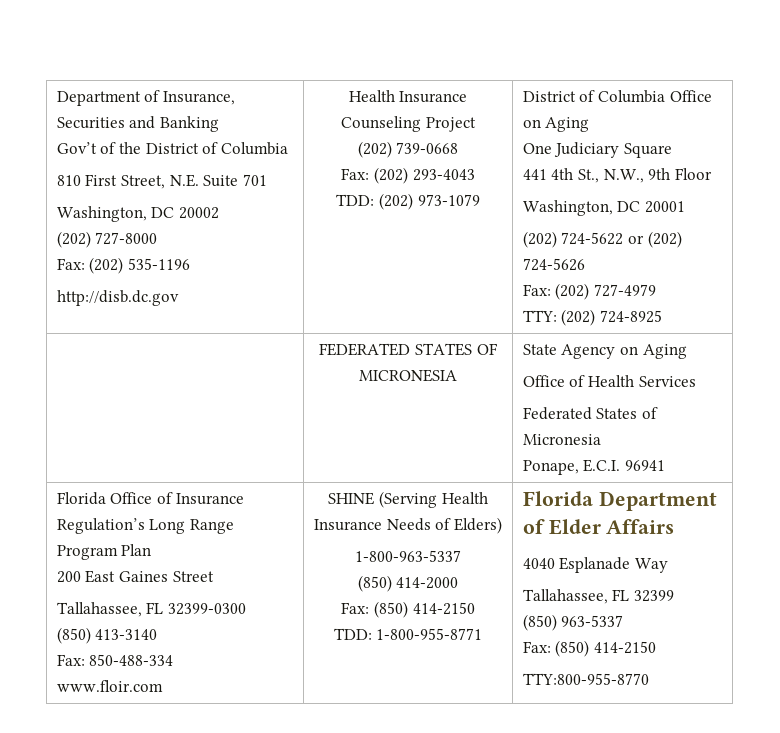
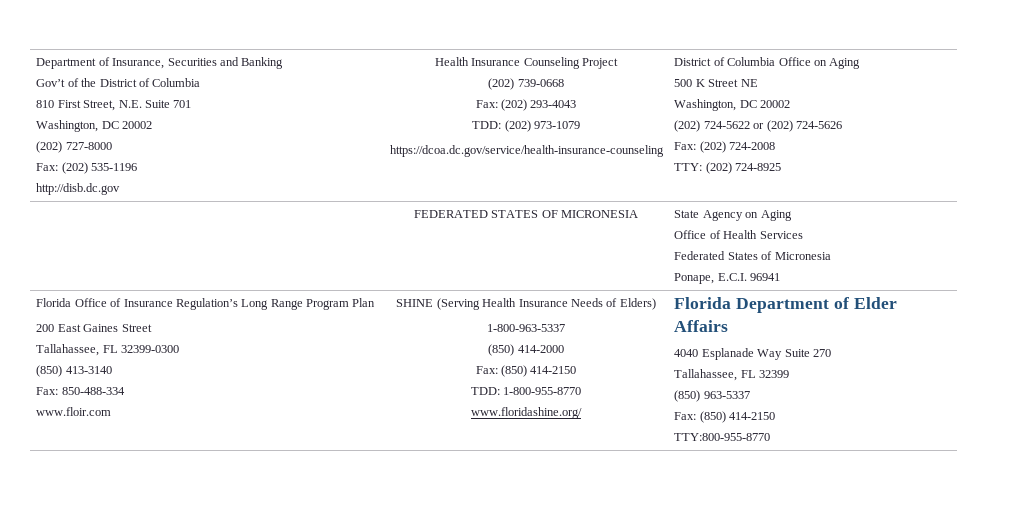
(480, 200) none -> [389,145,664,157] // https://dcoa.dc.gov/service/health-insurance-counseling
[522,142,672,158] [522,168,712,183] [522,200,685,216] One Judiciary Square // 441 4th St., N.W., 9th Floor // Washington, DC 20001 -> [674,79,758,87] [674,99,791,111] 500 K Street NE // Washington, DC 20002
[593,284,656,297] 727-4979 -> [729,142,776,150] 724-2008
[376,628,483,640] 1-800-955-8771 -> [503,387,582,395] [471,407,582,419] 1-800-955-8770 // www.floridashine.org/
(668, 565) none -> [784,349,831,357] Suite 270

